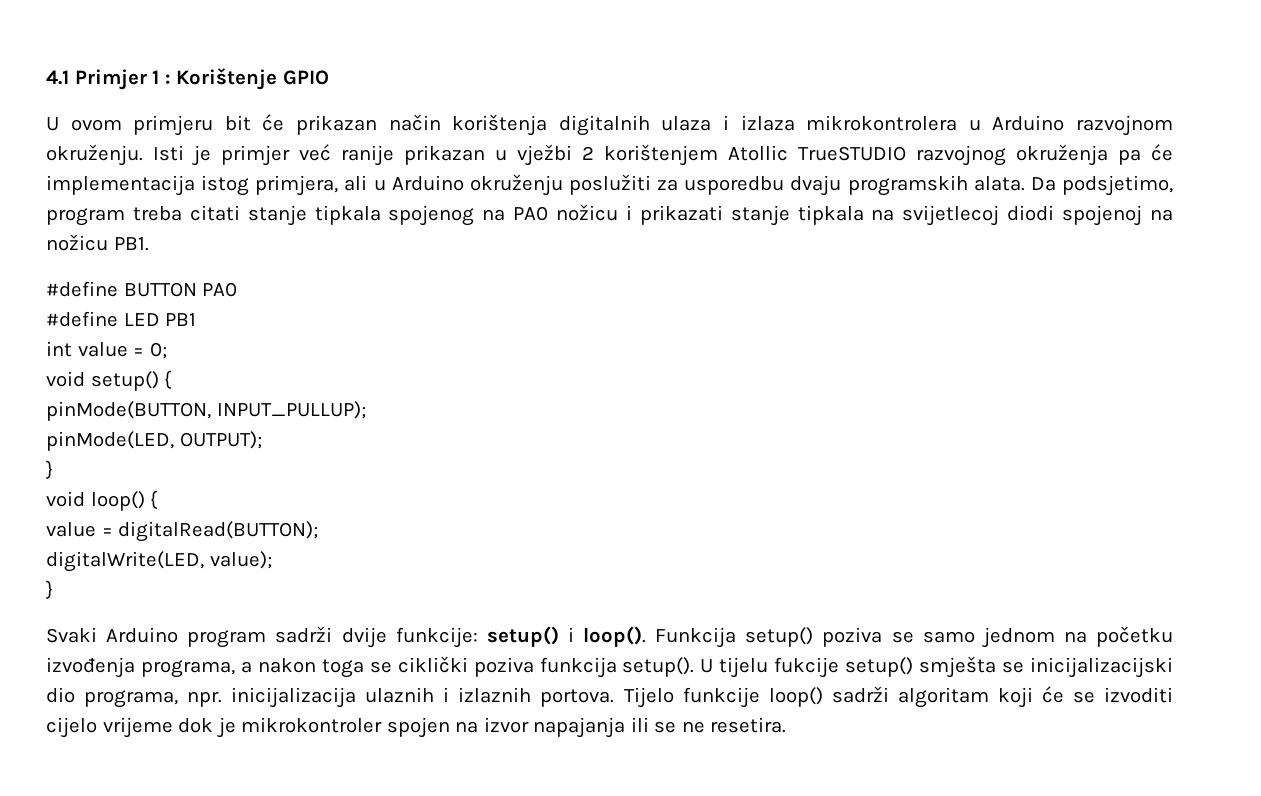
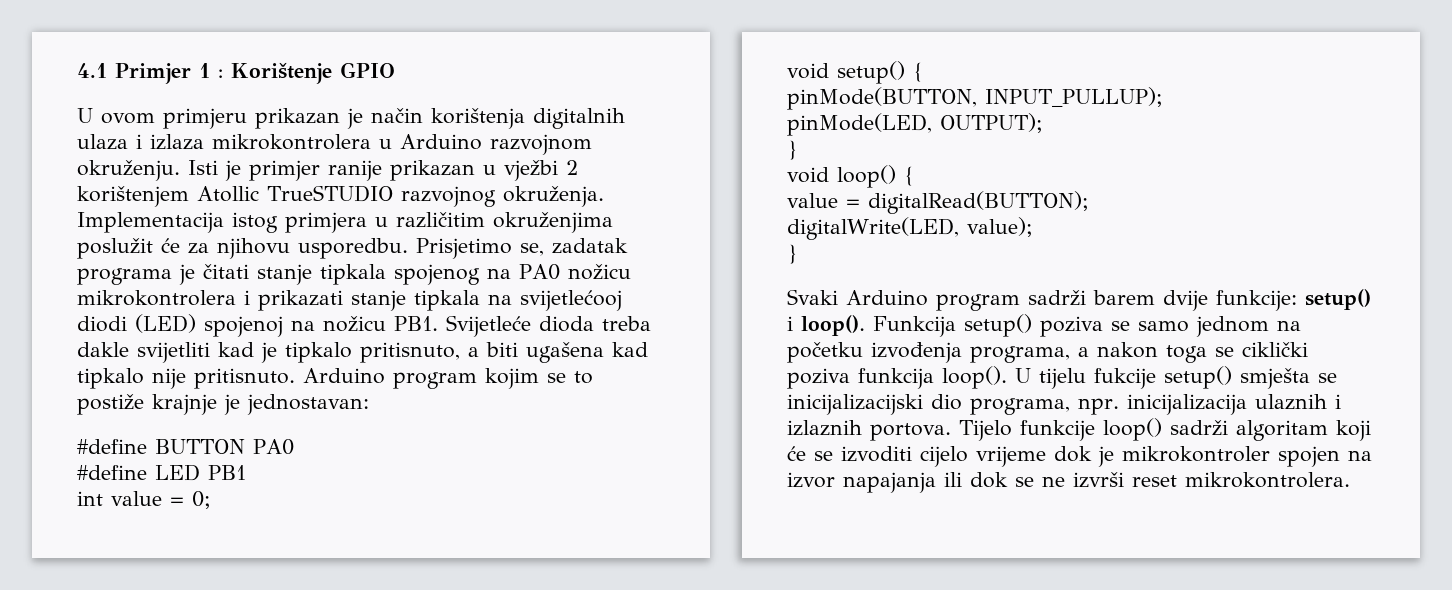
[224,114,378,135] bit će prikazan -> [255,108,363,129] prikazan je
[299,144,331,161] već -> (320, 170) none
[1016,144,1173,166] [46,174,1173,196] [46,205,240,226] okruženja pa će implementacija istog primjera, ali u Arduino okruženju poslužiti za usporedbu dvaju programskih alata. Da podsjetimo, program treba citati -> [502,186,604,207] [77,212,613,233] [77,238,628,259] [77,264,249,285] okruženja. Implementacija istog primjera u različitim okruženjima poslužit će za njihovu usporedbu. Prisjetimo se, zadatak programa je čitati
(619, 212) none -> [77,290,236,306] mikrokontrolera
[902,205,1055,226] svijetlecoj diodi -> [520,290,622,311] [77,314,196,333] svijetlećooj diodi (LED)
(149, 244) none -> [446,315,651,337] [77,342,648,363] [77,368,593,389] [77,394,369,415] Svijetleće dioda treba dakle svijetliti kad je tipkalo pritisnuto, a biti ugašena kad tipkalo nije pritisnuto. Arduino program kojim se to postiže krajnje je jednostavan:
(333, 634) none -> [1093,290,1155,305] barem
[622,657,695,677] setup(). -> [942,366,1007,389] loop().
(649, 724) none -> [970,472,1008,488] dok
[710,717,787,733] resetira. -> [1073,472,1350,488] izvrši reset mikrokontrolera.

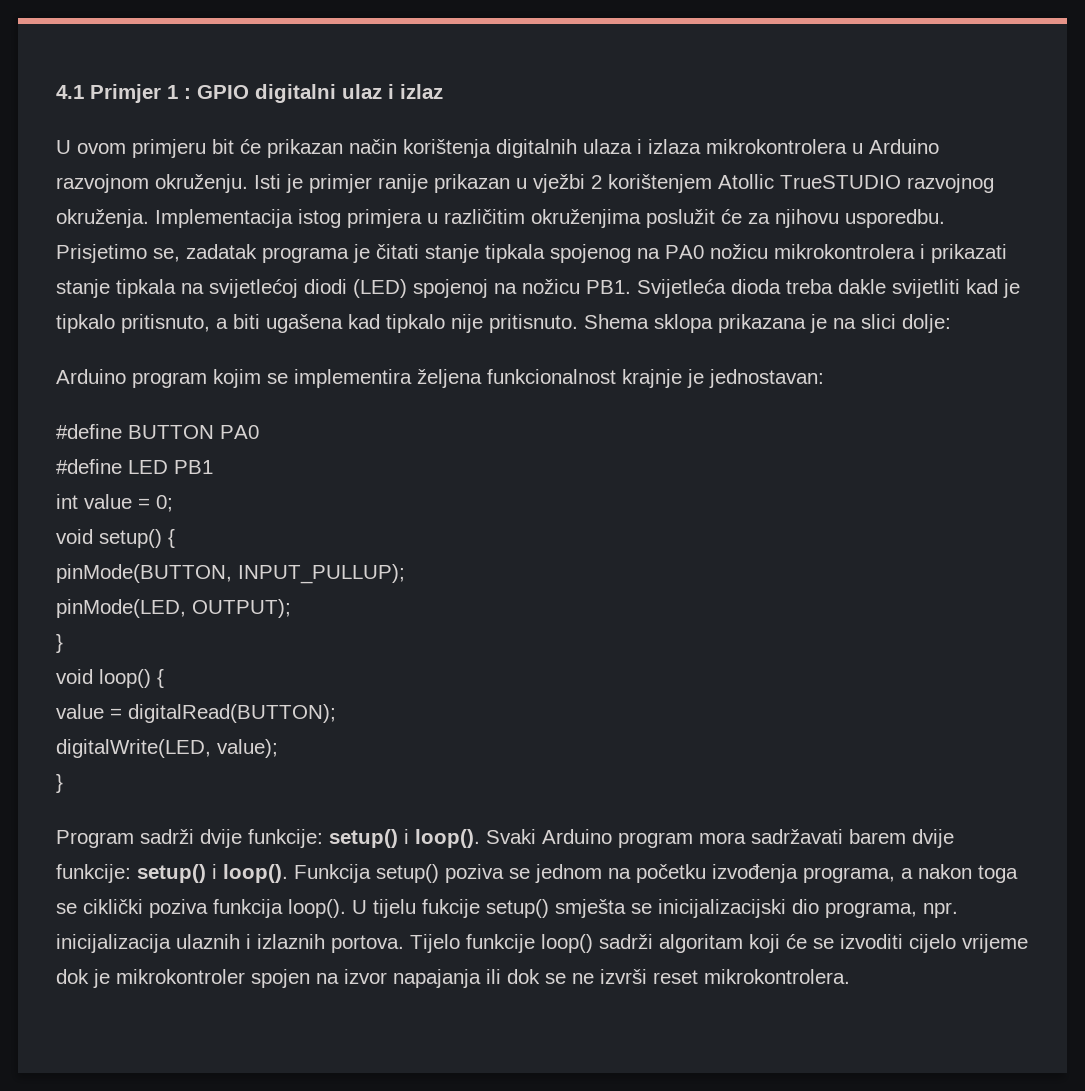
[231,62,332,84] Korištenje -> (191, 93) none
(395, 70) none -> [255,84,443,103] digitalni ulaz i izlaz
[255,108,363,129] prikazan je -> [212,139,343,158] bit će prikazan
[520,290,622,311] svijetlećooj -> [209,279,298,298] svijetlećoj
[446,315,531,337] Svijetleće -> [637,279,726,298] Svijetleća
(295, 378) none -> [584,314,951,333] Shema sklopa prikazana je na slici dolje: //
[574,371,593,384] [77,394,144,415] to postiže -> [294,369,616,388] implementira željena funkcionalnost
(798, 254) none -> [56,829,480,848] Program sadrži dvije funkcije: setup() i loop().
[1028,290,1086,305] sadrži -> [699,829,843,844] mora sadržavati
[1138,321,1189,332] samo -> (530, 873) none

